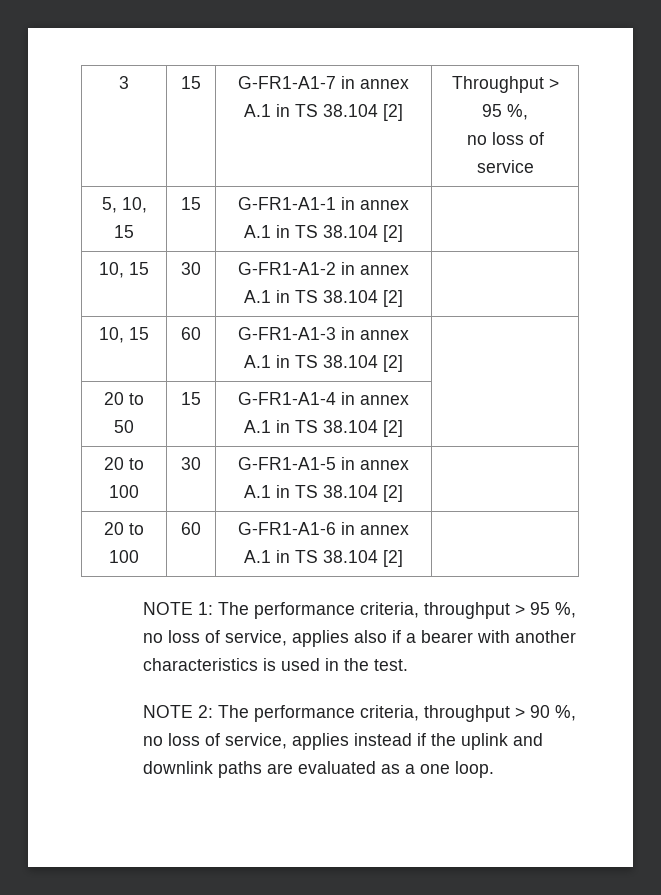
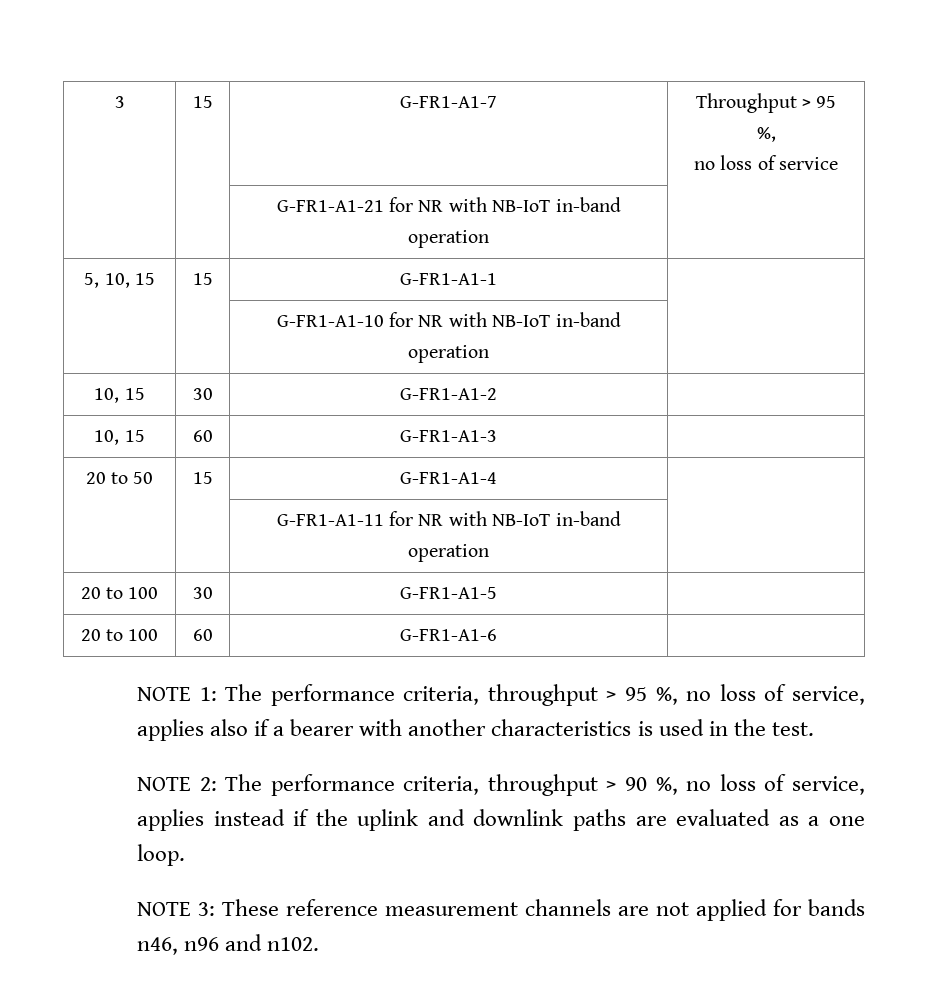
[341,76,409,89] [244,104,403,121] in annex A.1 in TS 38.104 [2] -> (497, 102) none
(534, 166) none -> [276,197,621,212] [408,230,489,248] // | | G-FR1-A1-21 for NR with NB-IoT in-band operation |
[341,197,409,210] [244,225,403,242] [99,262,149,278] [181,262,201,275] [238,262,409,275] [244,290,403,307] [99,327,149,343] [181,327,201,340] [238,327,409,340] [244,355,403,372] in annex A.1 in TS 38.104 [2] | // 10, 15 | 30 | G-FR1-A1-2 in annex A.1 in TS 38.104 [2] | // 10, 15 | 60 | G-FR1-A1-3 in annex A.1 in TS 38.104 [2] -> [276,312,621,327] [408,345,489,363] [94,388,145,403] [192,388,213,400] [400,388,497,400] [94,430,145,445] [192,430,213,442] [400,430,497,442] | // | | G-FR1-A1-10 for NR with NB-IoT in-band operation | // 10, 15 | 30 | G-FR1-A1-2 | // 10, 15 | 60 | G-FR1-A1-3
[341,392,409,405] [244,420,403,437] in annex A.1 in TS 38.104 [2] -> [276,511,621,526] [408,544,489,562] | // | | G-FR1-A1-11 for NR with NB-IoT in-band operation
[341,457,409,470] [244,485,403,502] in annex A.1 in TS 38.104 [2] -> (497, 593) none
[341,522,409,535] [244,550,403,567] in annex A.1 in TS 38.104 [2] -> (497, 635) none
(495, 769) none -> [136,899,865,921] [136,934,320,955] // NOTE 3: These reference measurement channels are not applied for bands n46, n96 and n102.

